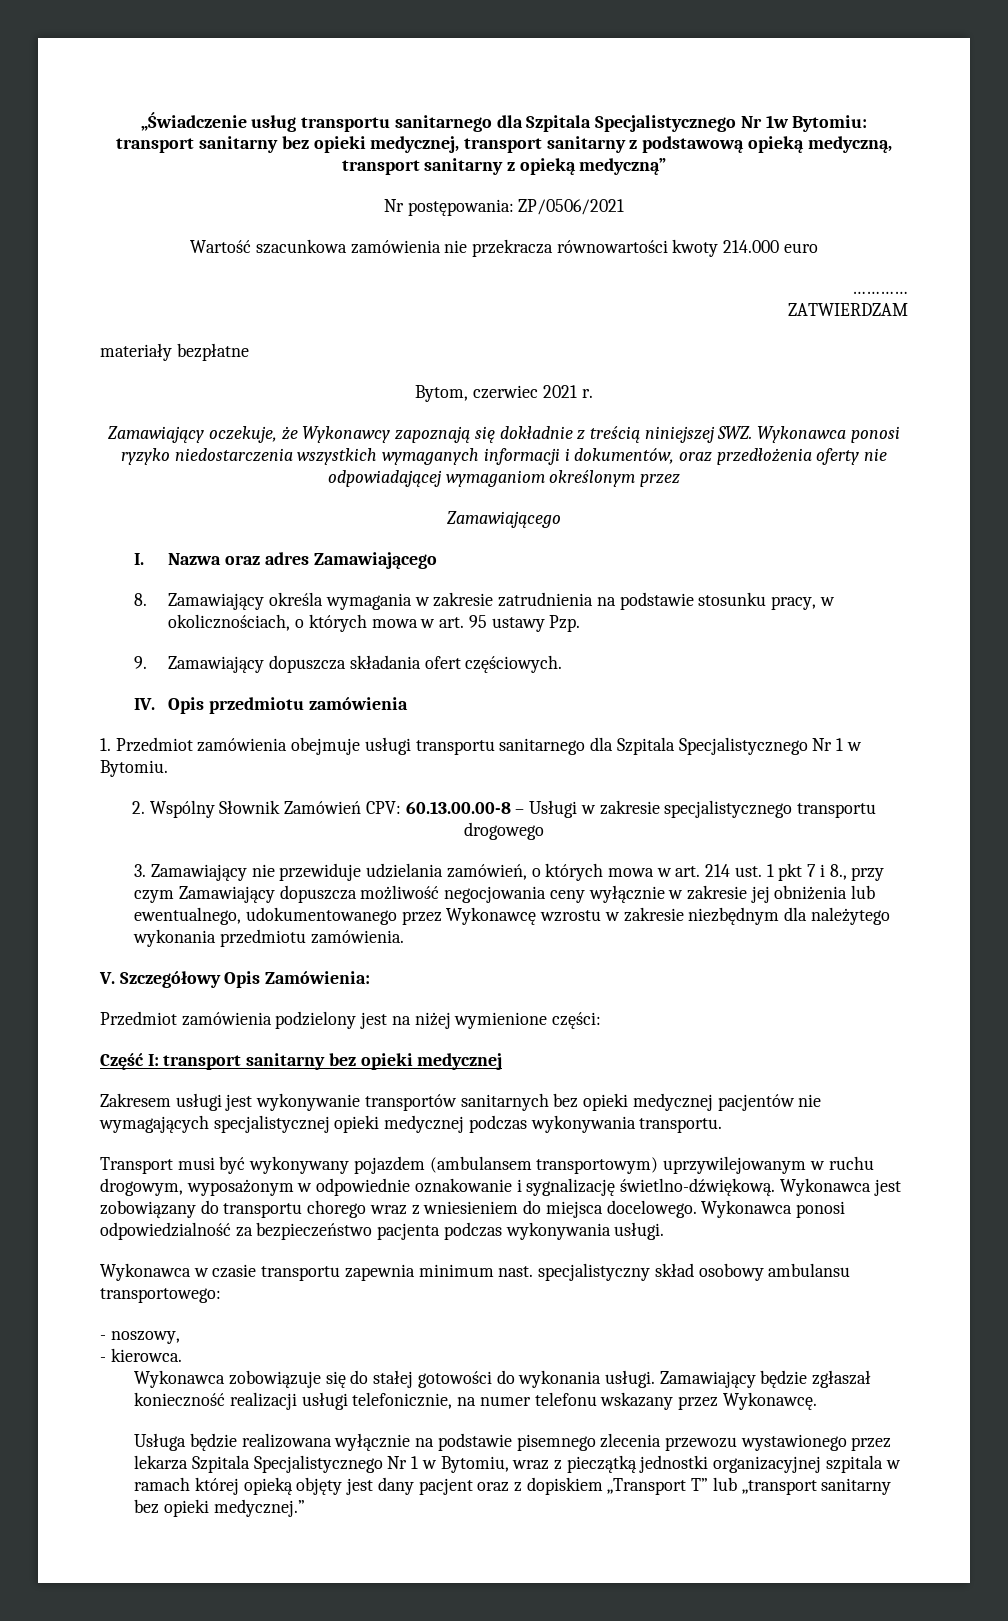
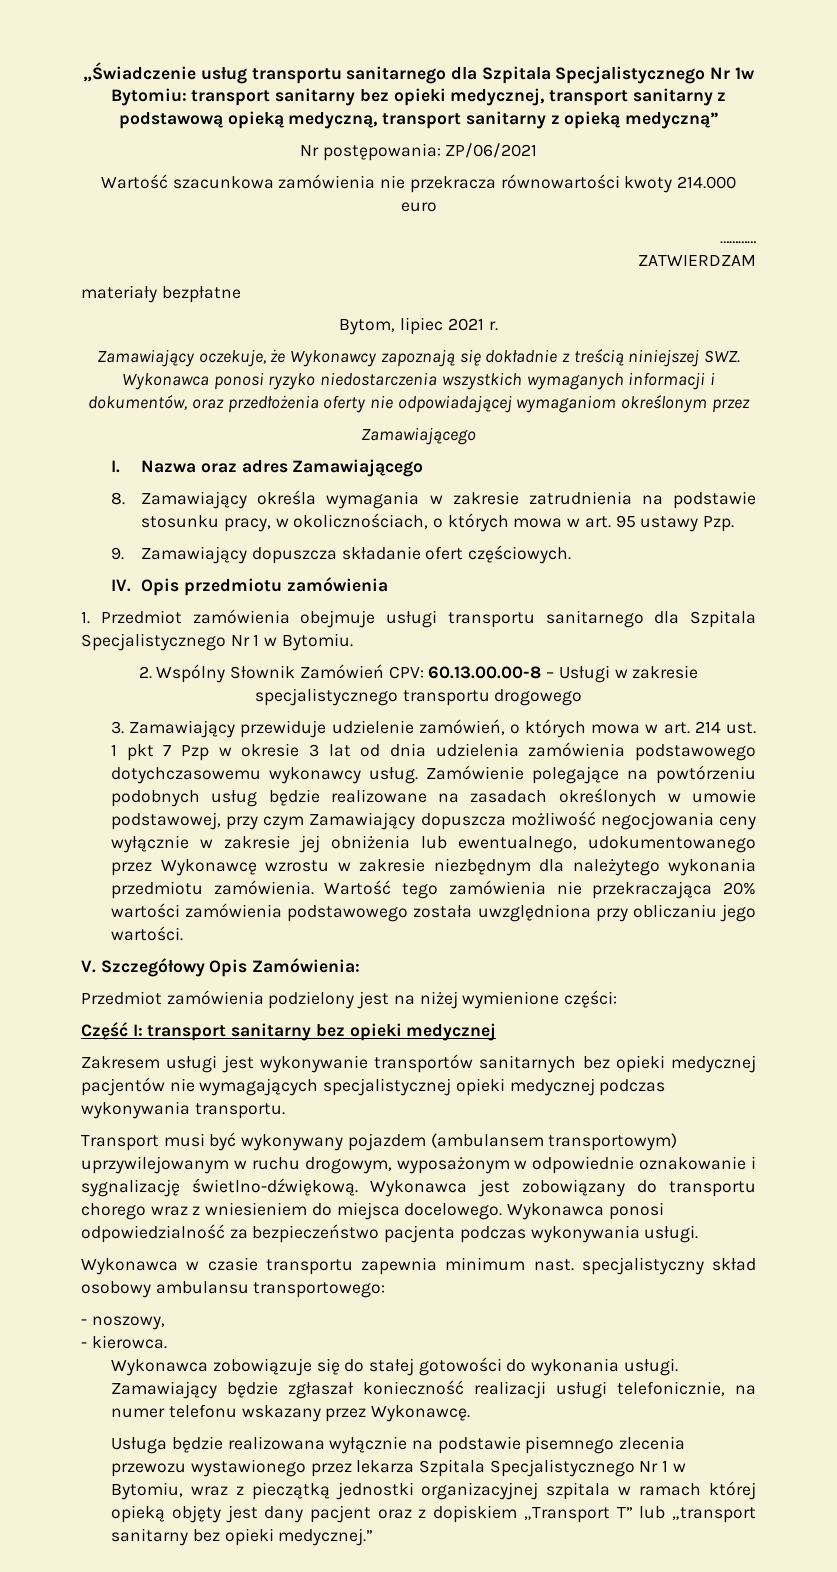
[518,199,625,215] ZP/0506/2021 -> [445,143,538,158] ZP/06/2021
[473,385,539,399] czerwiec -> [400,317,444,335] lipiec
[349,655,421,669] składania -> [341,546,421,560] składanie
[251,863,444,881] nie przewiduje udzielania -> [240,720,414,738] przewiduje udzielenie
[819,864,847,880] i 8., -> [181,742,756,761] [111,765,756,784] [111,788,756,807] [111,812,222,830] Pzp w okresie 3 lat od dnia udzielenia zamówienia podstawowego dotychczasowemu wykonawcy usług. Zamówienie polegające na powtórzeniu podobnych usług będzie realizowane na zasadach określonych w umowie podstawowej,
(404, 937) none -> [324,880,757,899] [111,903,757,922] [111,926,184,941] Wartość tego zamówienia nie przekraczająca 20% wartości zamówienia podstawowego została uwzględniona przy obliczaniu jego wartości.

